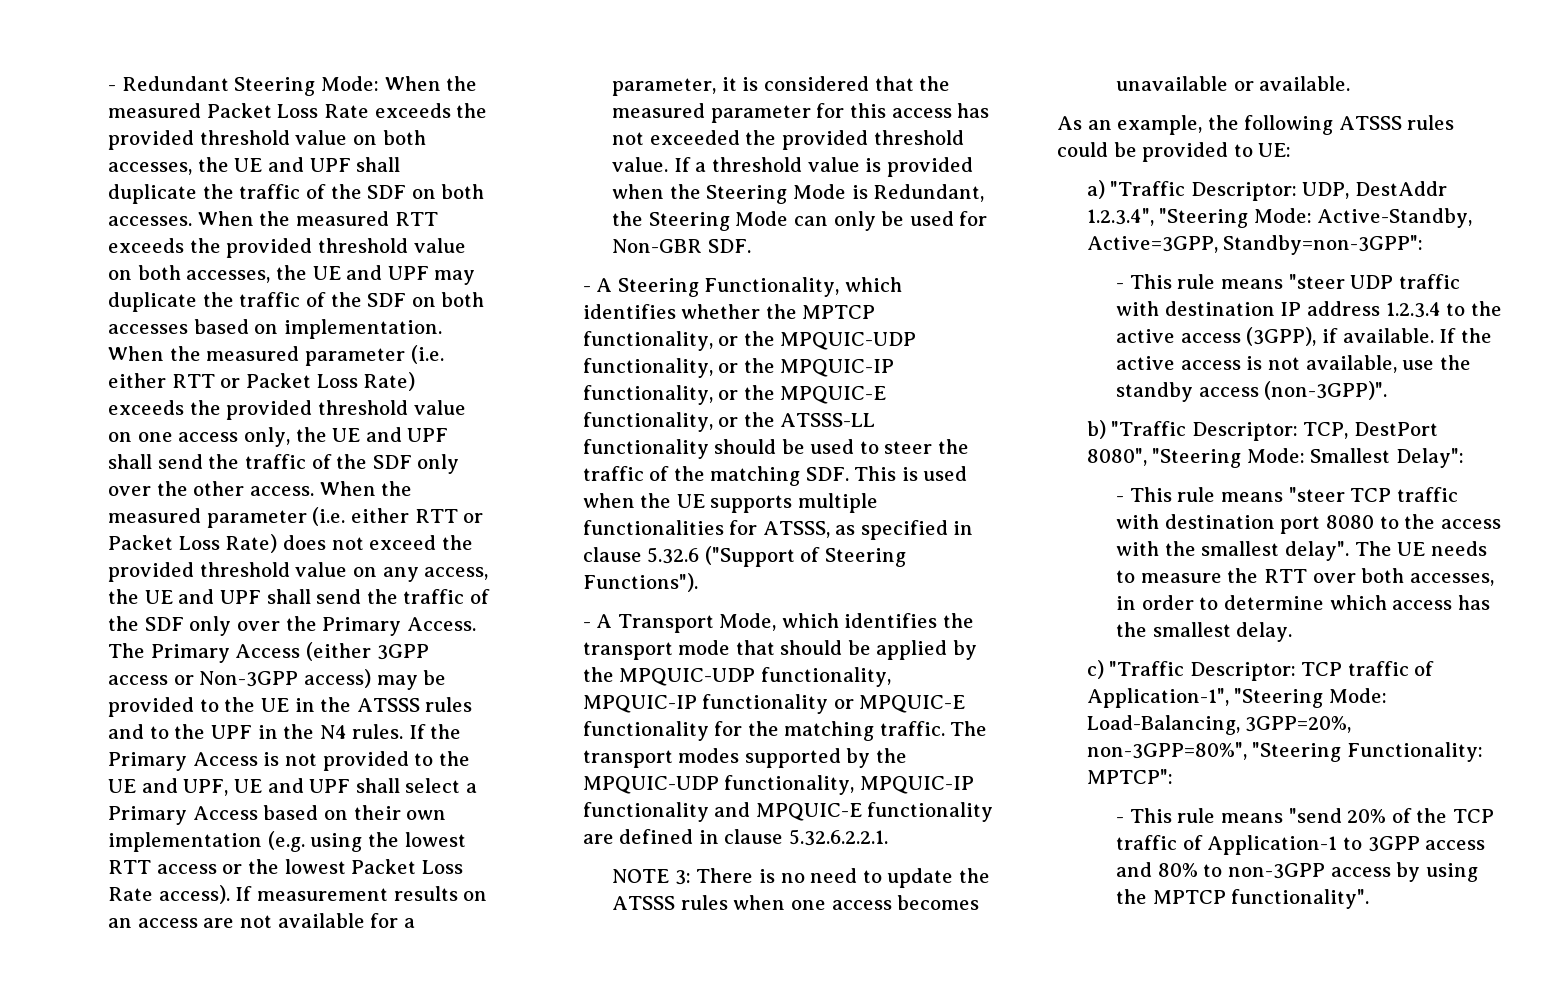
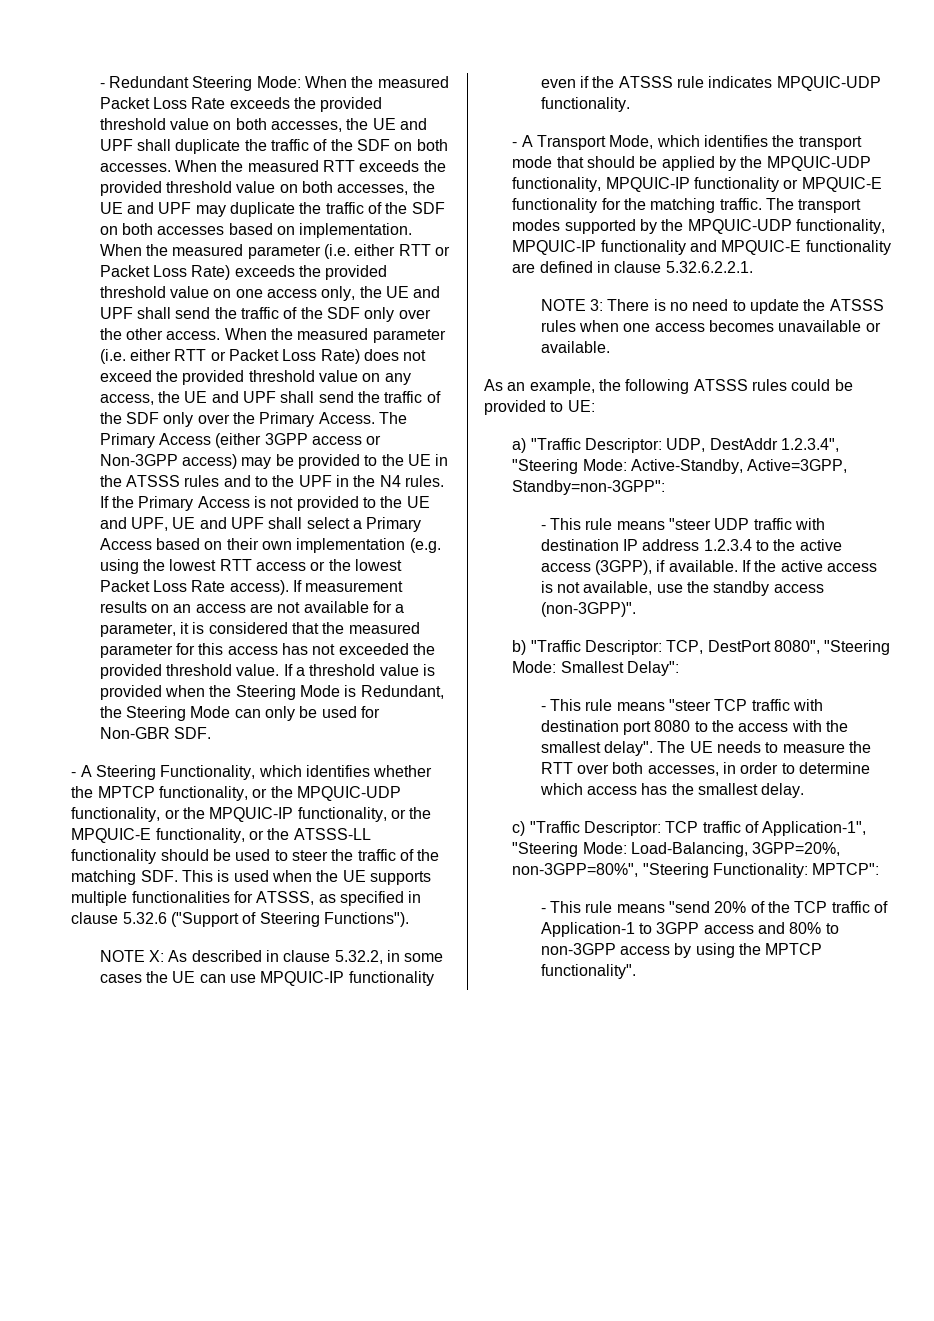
(698, 582) none -> [99,950,444,964] [99,971,434,986] [540,76,881,91] [540,97,630,112] // NOTE X: As described in clause 5.32.2, in some cases the UE can use MPQUIC-IP functionality even if the ATSSS rule indicates MPQUIC-UDP functionality.

